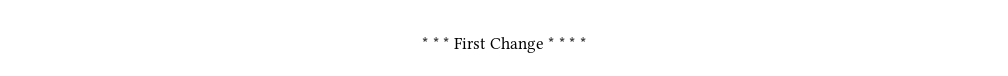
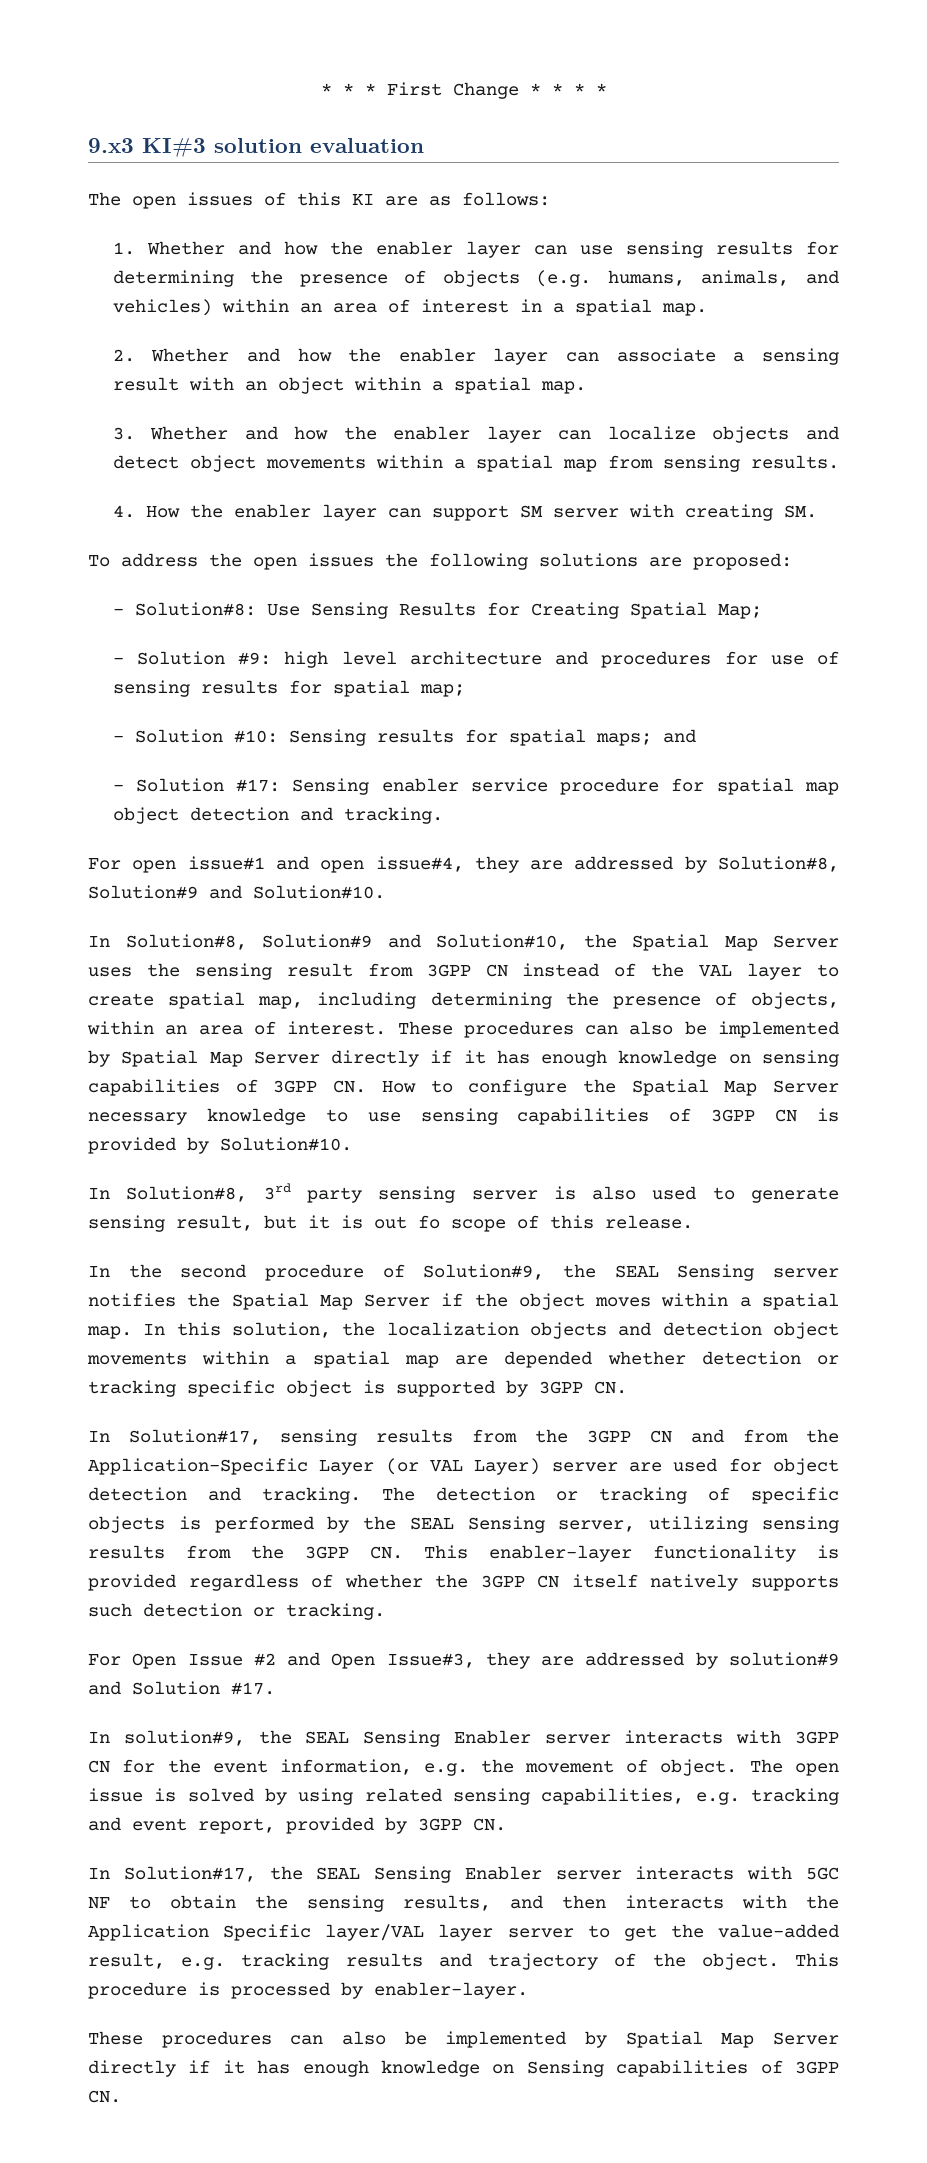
(586, 43) none -> [88,138,424,158] [88,192,550,209] [112,241,840,258] [112,270,839,287] [112,299,707,316] [112,348,839,365] [112,377,586,394] [112,426,839,443] [112,455,839,472] [112,504,817,521] [88,553,792,570] [112,602,762,619] [112,651,839,668] [112,680,465,697] [112,729,696,746] [112,778,839,795] [112,807,443,824] [88,856,839,873] [88,885,385,899] [88,934,839,951] [88,963,839,980] [88,992,839,1009] [87,1021,839,1038] [88,1050,839,1067] [88,1079,839,1096] [88,1108,840,1125] [88,1137,352,1154] [88,1183,839,1203] [88,1215,693,1232] [88,1264,839,1281] [88,1293,839,1310] [87,1322,840,1339] [87,1351,839,1368] [88,1380,627,1397] [88,1429,839,1446] [88,1458,840,1475] [88,1487,839,1504] [88,1516,839,1533] [88,1545,839,1562] [88,1574,839,1591] [88,1603,385,1620] [88,1652,839,1669] [88,1681,275,1695] [88,1730,840,1747] [88,1759,839,1776] [88,1788,839,1805] [88,1817,506,1834] [88,1866,840,1883] [88,1895,839,1912] [88,1924,839,1941] [88,1953,839,1970] [88,1982,528,1999] [88,2031,839,2048] [88,2060,839,2077] [88,2090,121,2103] // 9.x3 KI#3 solution evaluation // The open issues of this KI are as follows: // 1. Whether and how the enabler layer can use sensing results for determining the presence of objects (e.g. humans, animals, and vehicles) within an area of interest in a spatial map. // 2. Whether and how the enabler layer can associate a sensing result with an object within a spatial map. // 3. Whether and how the enabler layer can localize objects and detect object movements within a spatial map from sensing results. // 4. How the enabler layer can support SM server with creating SM. // To address the open issues the following solutions are proposed: // - Solution#8: Use Sensing Results for Creating Spatial Map; // - Solution #9: high level architecture and procedures for use of sensing results for spatial map; // - Solution #10: Sensing results for spatial maps; and // - Solution #17: Sensing enabler service procedure for spatial map object detection and tracking. // For open issue#1 and open issue#4, they are addressed by Solution#8, Solution#9 and Solution#10. // In Solution#8, Solution#9 and Solution#10, the Spatial Map Server uses the sensing result from 3GPP CN instead of the VAL layer to create spatial map, including determining the presence of objects, within an area of interest. These procedures can also be implemented by Spatial Map Server directly if it has enough knowledge on sensing capabilities of 3GPP CN. How to configure the Spatial Map Server necessary knowledge to use sensing capabilities of 3GPP CN is provided by Solution#10. // In Solution#8, 3rd party sensing server is also used to generate sensing result, but it is out fo scope of this release. // In the second procedure of Solution#9, the SEAL Sensing server notifies the Spatial Map Server if the object moves within a spatial map. In this solution, the localization objects and detection object movements within a spatial map are depended whether detection or tracking specific object is supported by 3GPP CN. // In Solution#17, sensing results from the 3GPP CN and from the Application-Specific Layer (or VAL Layer) server are used for object detection and tracking. The detection or tracking of specific objects is performed by the SEAL Sensing server, utilizing sensing results from the 3GPP CN. This enabler-layer functionality is provided regardless of whether the 3GPP CN itself natively supports such detection or tracking. // For Open Issue #2 and Open Issue#3, they are addressed by solution#9 and Solution #17. // In solution#9, the SEAL Sensing Enabler server interacts with 3GPP CN for the event information, e.g. the movement of object. The open issue is solved by using related sensing capabilities, e.g. tracking and event report, provided by 3GPP CN. // In Solution#17, the SEAL Sensing Enabler server interacts with 5GC NF to obtain the sensing results, and then interacts with the Application Specific layer/VAL layer server to get the value-added result, e.g. tracking results and trajectory of the object. This procedure is processed by enabler-layer. // These procedures can also be implemented by Spatial Map Server directly if it has enough knowledge on Sensing capabilities of 3GPP CN.

